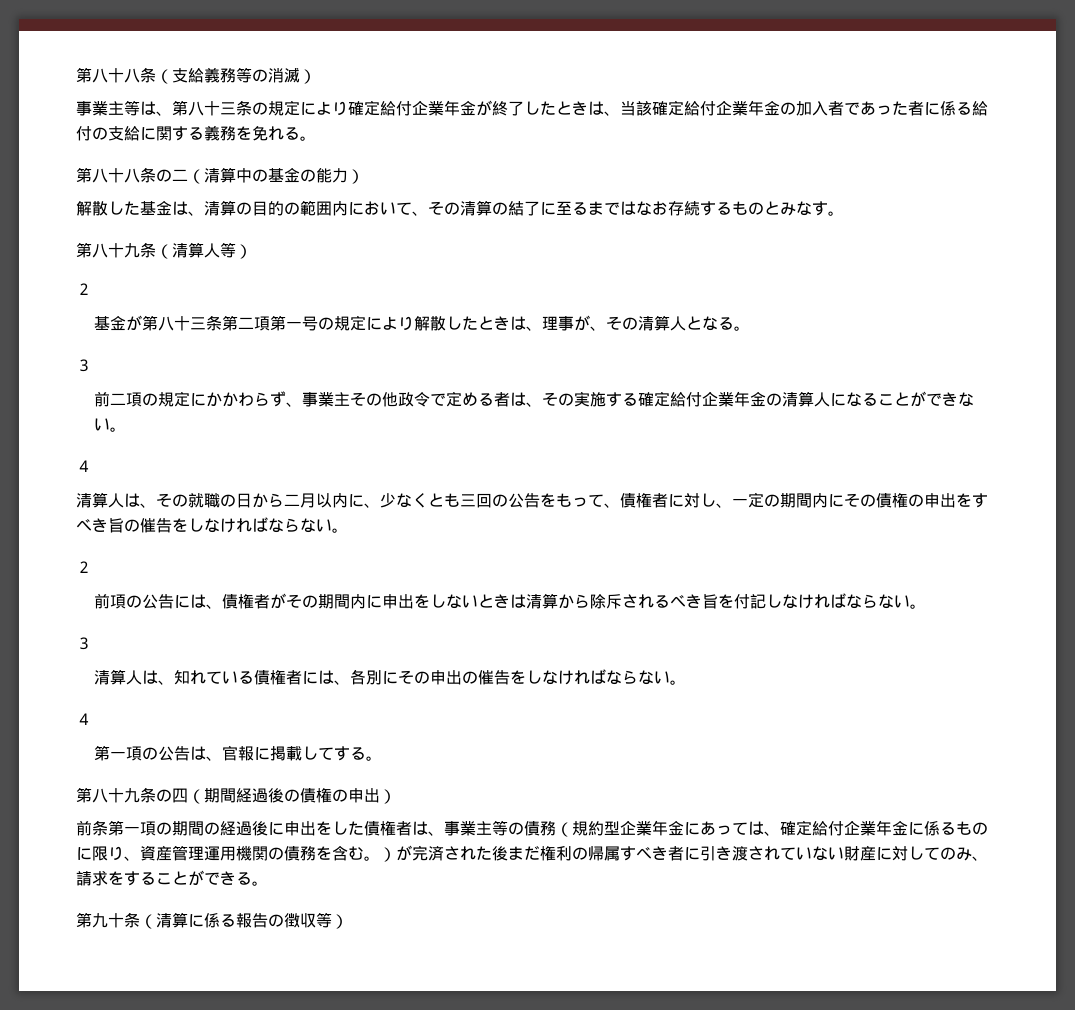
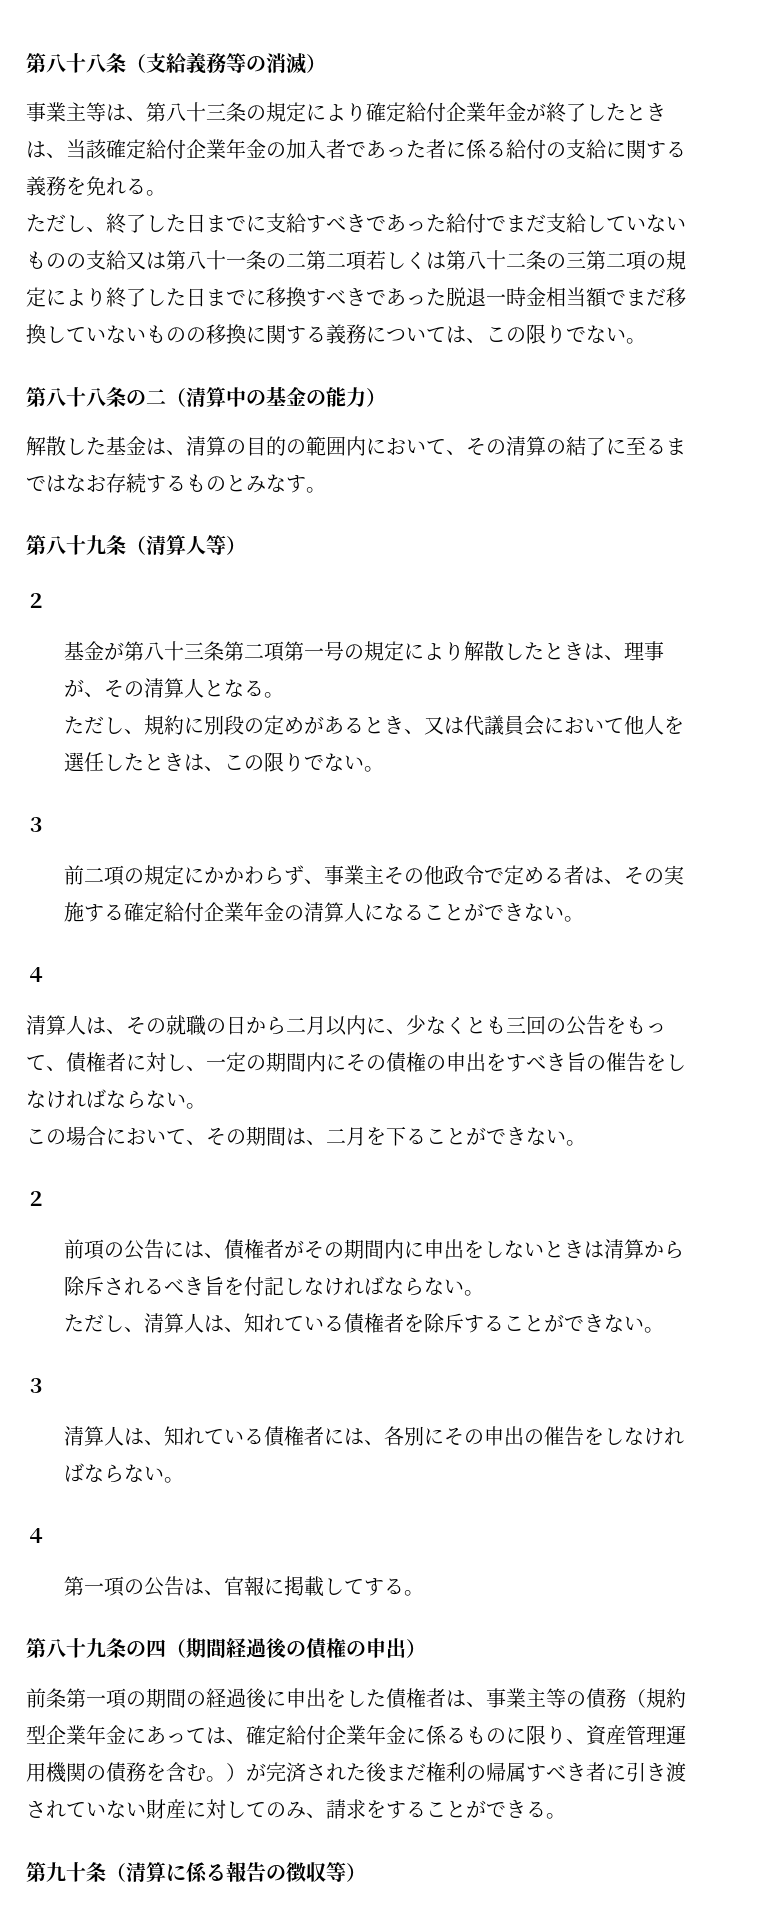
(316, 138) none -> [26,213,686,234] [26,250,686,271] [26,287,686,308] [26,324,646,344] // ただし、終了した日までに支給すべきであった給付でまだ支給していないものの支給又は第八十一条の二第二項若しくは第八十二条の三第二項の規定により終了した日までに移換すべきであった脱退一時金相当額でまだ移換していないものの移換に関する義務については、この限りでない。
(751, 328) none -> [63,715,684,736] [63,752,384,772] // ただし、規約に別段の定めがあるとき、又は代議員会において他人を選任したときは、この限りでない。
(348, 530) none -> [26,1126,586,1146] // この場合において、その期間は、二月を下ることができない。
(927, 606) none -> [63,1313,664,1334] // ただし、清算人は、知れている債権者を除斥することができない。

